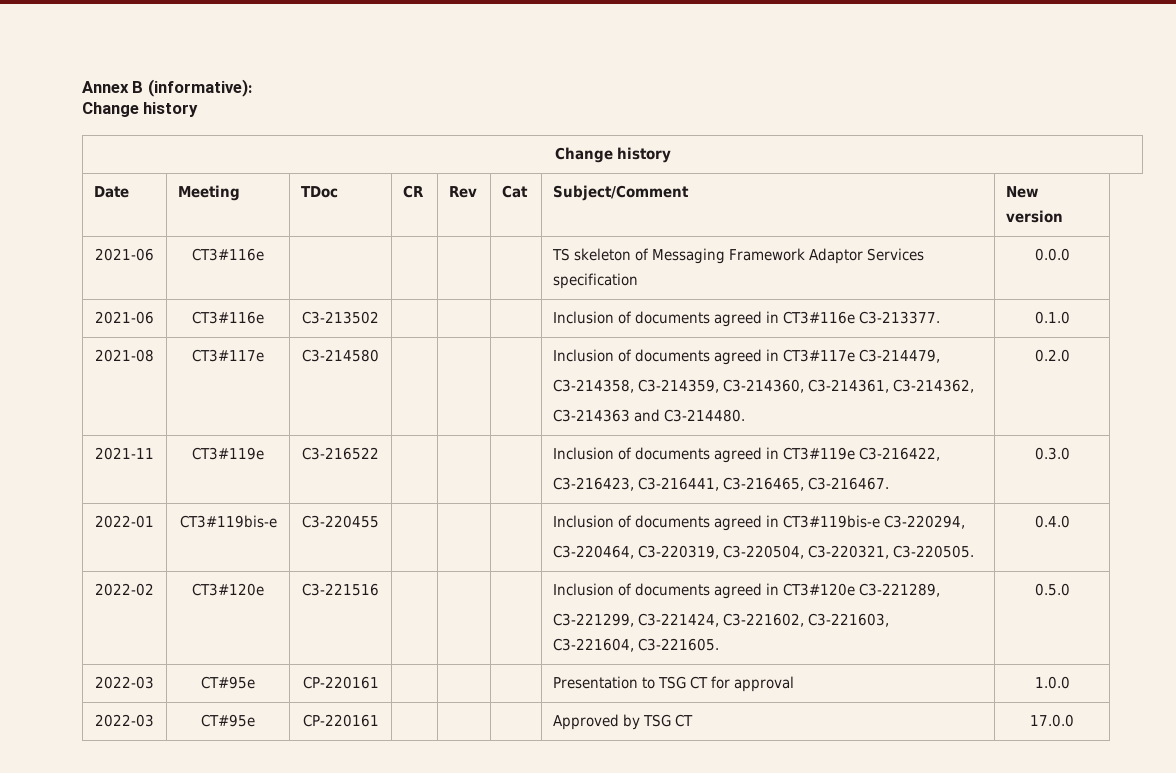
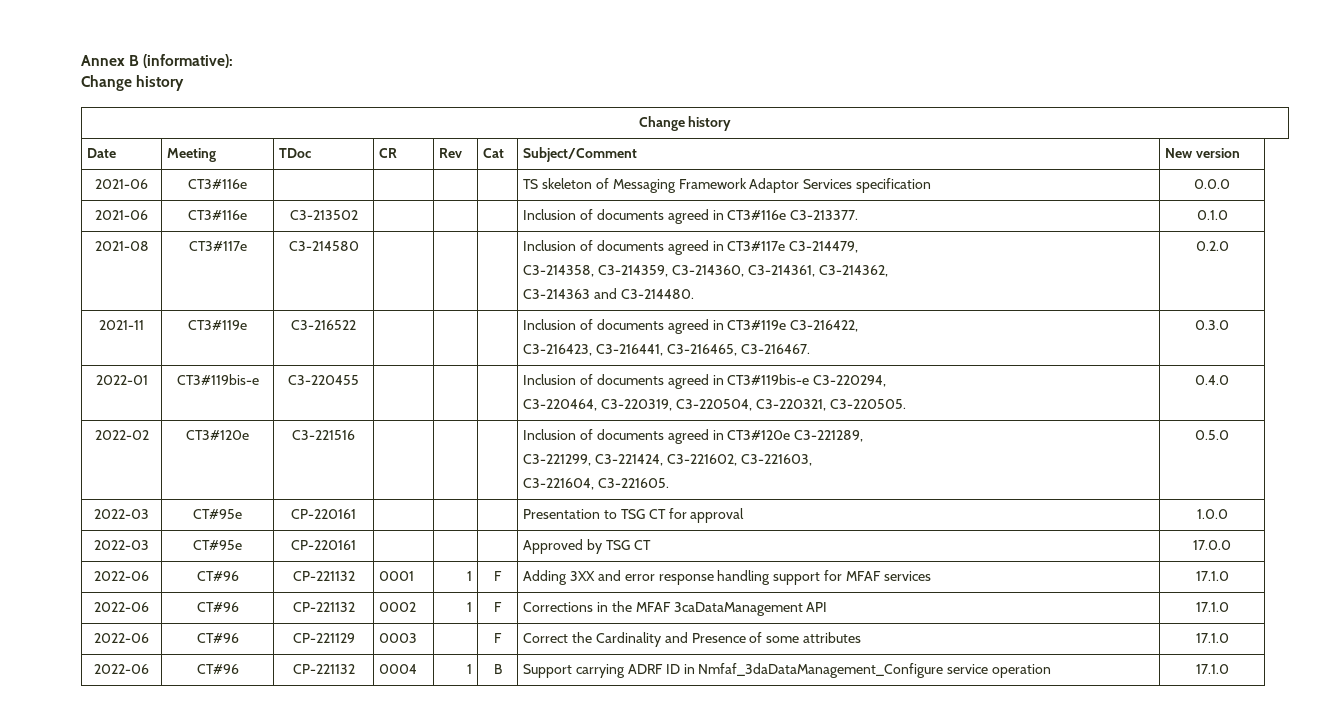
(1074, 720) none -> [94,571,149,581] [196,571,239,581] [292,571,355,581] [379,571,415,581] [466,571,472,581] [494,571,502,581] [523,570,931,585] [1195,571,1229,581] [94,602,149,612] [196,602,239,612] [292,602,355,612] [379,602,417,612] [466,602,472,612] [494,602,502,612] [523,601,828,616] [1195,602,1229,612] [94,633,149,643] [196,633,239,643] [292,633,355,643] [379,633,418,643] [494,633,502,643] [523,632,861,647] [1195,633,1229,643] [94,664,149,674] [196,664,239,674] [292,664,355,674] [379,664,418,674] [466,664,472,674] [493,664,502,674] [523,663,1051,678] [1195,664,1229,674] // 2022-06 | CT#96 | CP-221132 | 0001 | 1 | F | Adding 3XX and error response handling support for MFAF services | 17.1.0 // 2022-06 | CT#96 | CP-221132 | 0002 | 1 | F | Corrections in the MFAF 3caDataManagement API | 17.1.0 // 2022-06 | CT#96 | CP-221129 | 0003 | | F | Correct the Cardinality and Presence of some attributes | 17.1.0 // 2022-06 | CT#96 | CP-221132 | 0004 | 1 | B | Support carrying ADRF ID in Nmfaf_3daDataManagement_Configure service operation | 17.1.0

